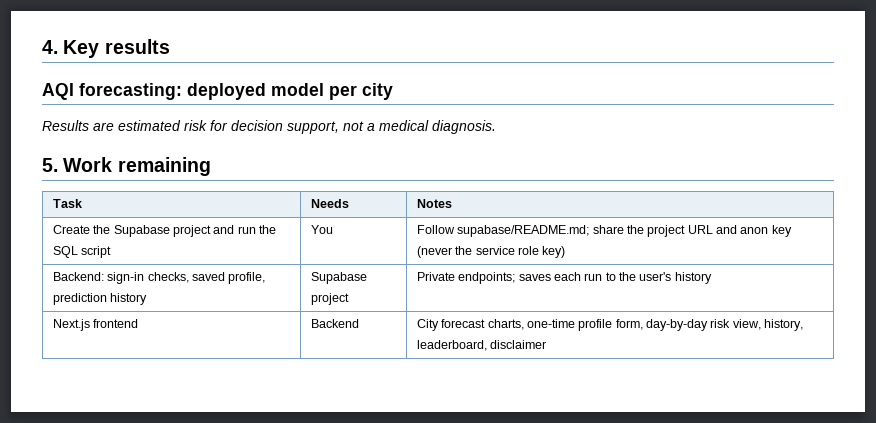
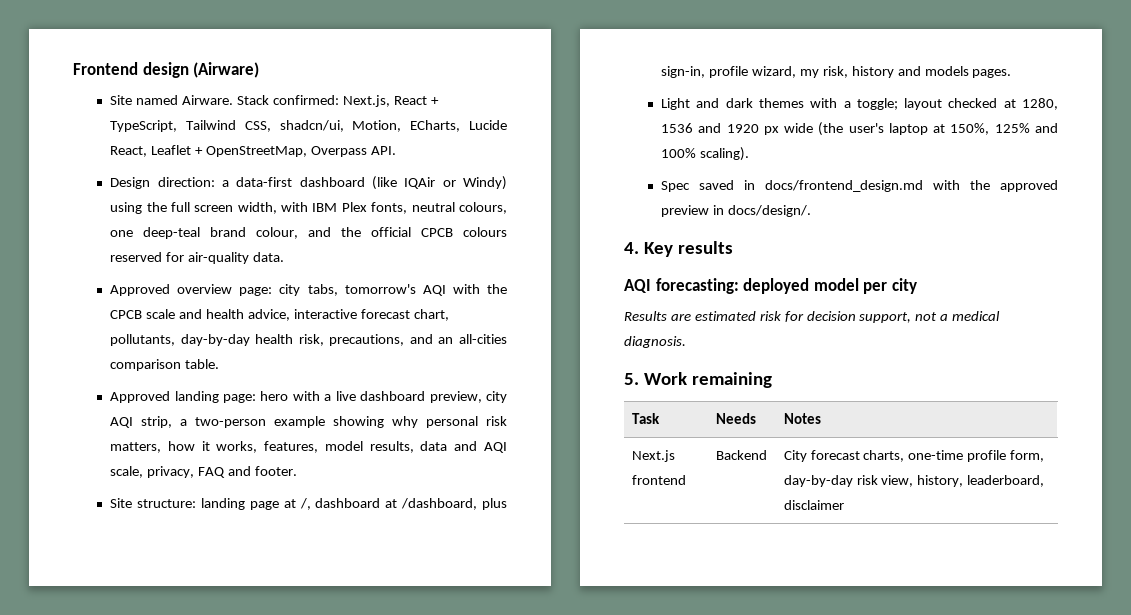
(42, 47) none -> [73,62,260,78] [110,95,439,107] [110,120,507,132] [110,145,396,157] [110,176,508,190] [110,202,507,214] [110,227,507,239] [110,252,284,264] [110,284,508,296] [110,309,449,321] [110,334,507,346] [110,359,220,371] [110,391,507,403] [110,416,508,428] [110,441,507,453] [110,466,297,478] [110,498,507,510] [661,66,1012,78] [661,98,1058,110] [661,122,1058,136] [661,147,750,161] [661,180,1058,192] [661,205,811,217] Frontend design (Airware) // Site named Airware. Stack confirmed: Next.js, React + TypeScript, Tailwind CSS, shadcn/ui, Motion, ECharts, Lucide React, Leaflet + OpenStreetMap, Overpass API. // Design direction: a data-first dashboard (like IQAir or Windy) using the full screen width, with IBM Plex fonts, neutral colours, one deep-teal brand colour, and the official CPCB colours reserved for air-quality data. // Approved overview page: city tabs, tomorrow's AQI with the CPCB scale and health advice, interactive forecast chart, pollutants, day-by-day health risk, precautions, and an all-cities comparison table. // Approved landing page: hero with a live dashboard preview, city AQI strip, a two-person example showing why personal risk matters, how it works, features, model results, data and AQI scale, privacy, FAQ and footer. // Site structure: landing page at /, dashboard at /dashboard, plus sign-in, profile wizard, my risk, history and models pages. // Light and dark themes with a toggle; layout checked at 1280, 1536 and 1920 px wide (the user's laptop at 150%, 125% and 100% scaling). // Spec saved in docs/frontend_design.md with the approved preview in docs/design/. //
[52,225,277,237] [52,246,112,258] [310,225,333,234] [416,225,792,237] [416,246,566,258] [52,272,266,284] [52,293,148,305] [310,272,367,284] [310,293,349,305] [416,272,712,284] // Create the Supabase project and run the SQL script | You | Follow supabase/README.md; share the project URL and anon key (never the service role key) // Backend: sign-in checks, saved profile, prediction history | Supabase project | Private endpoints; saves each run to the user's history -> (821, 418) none

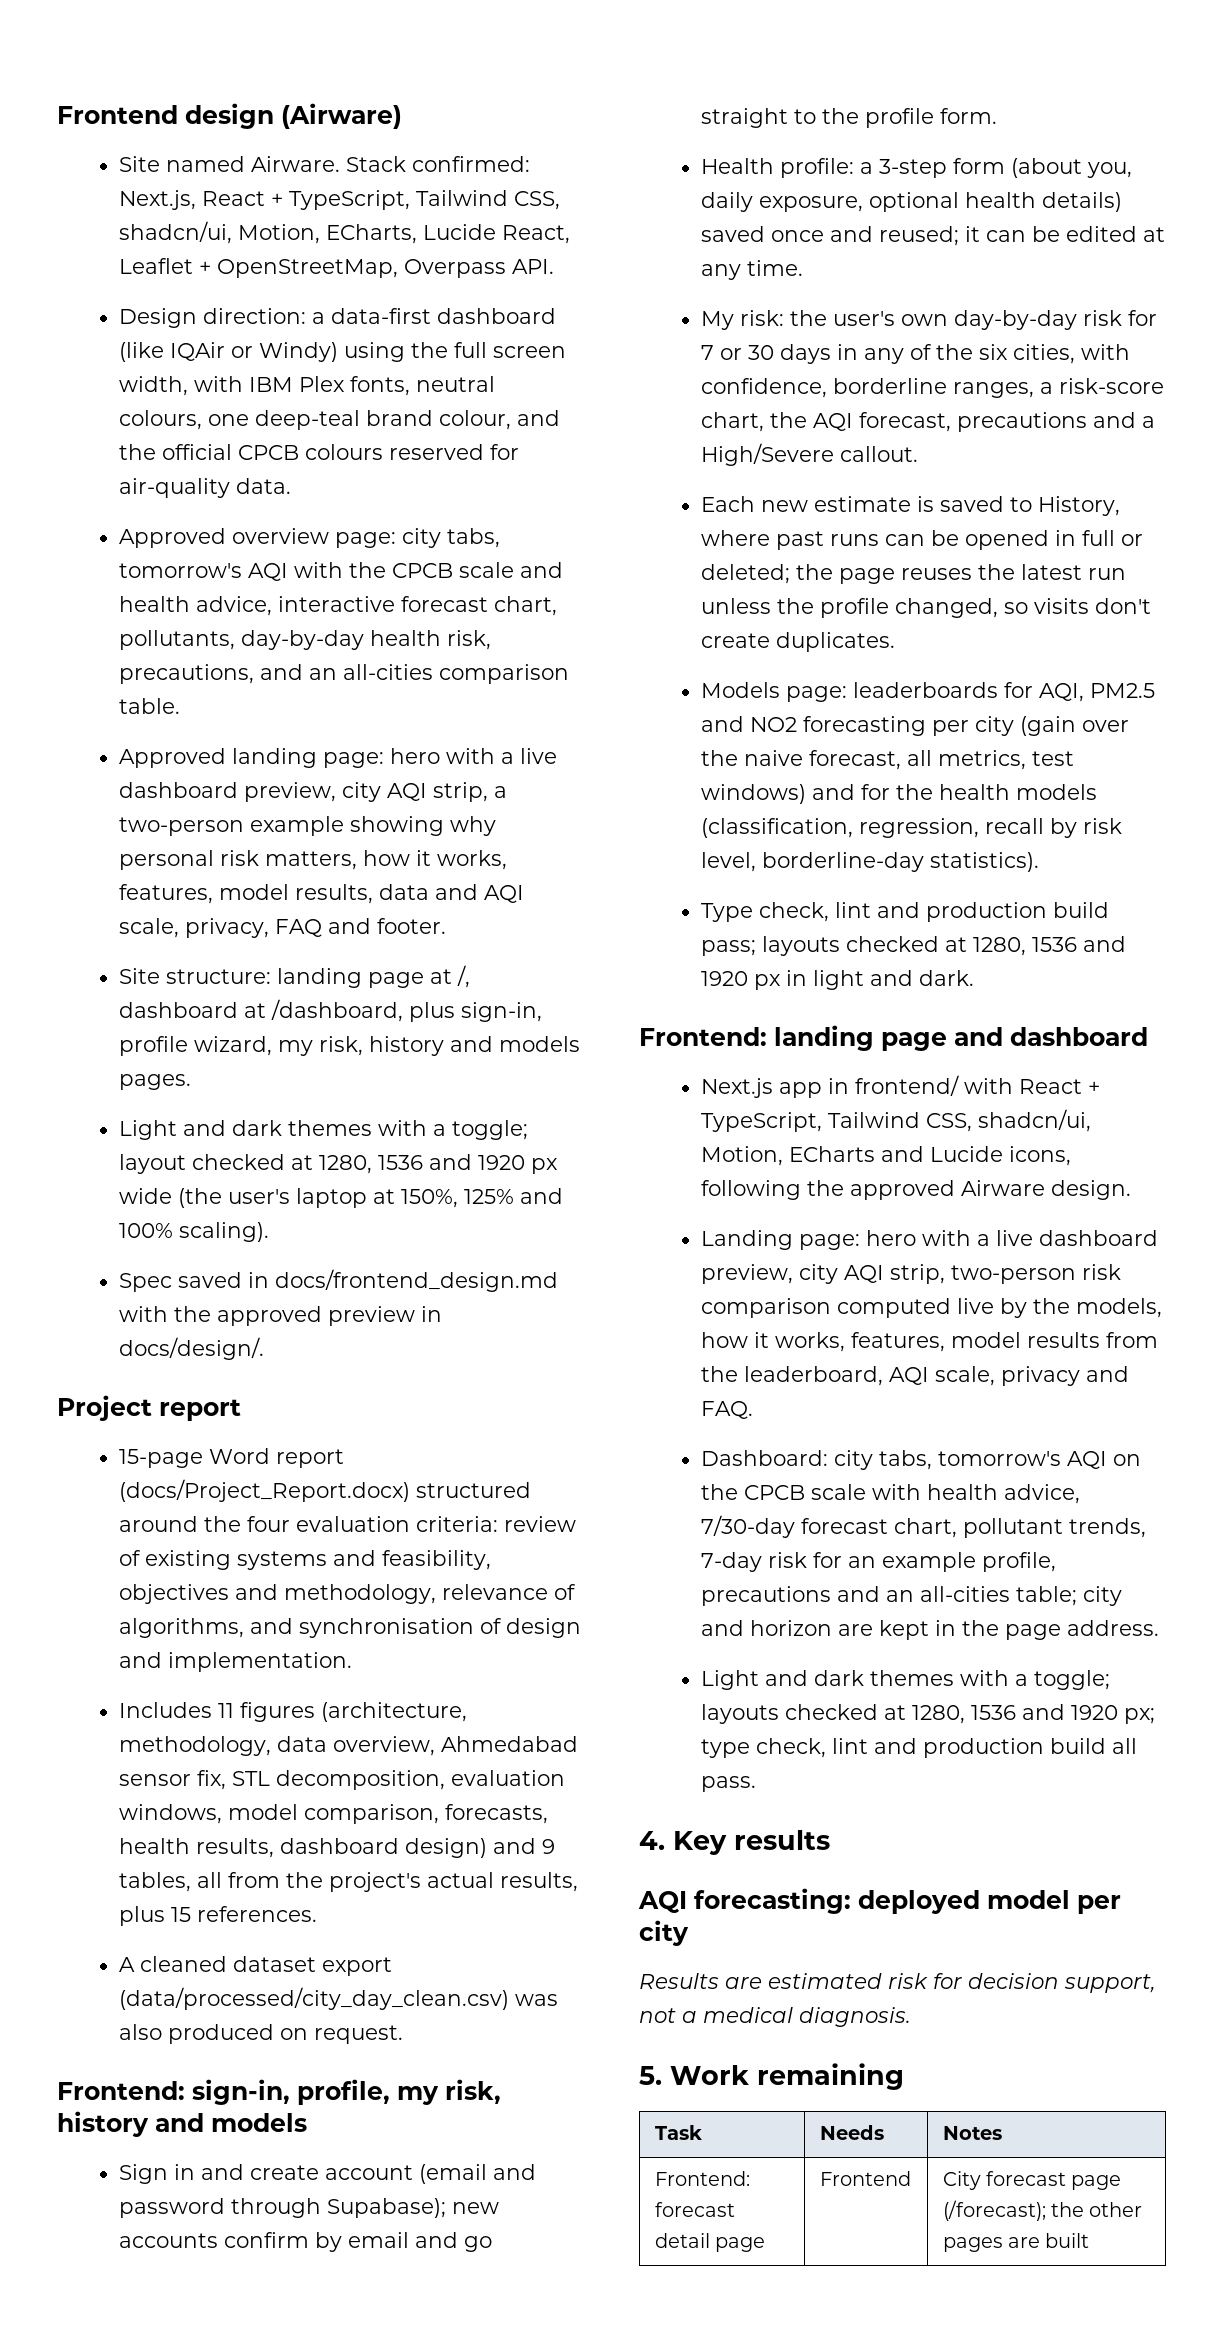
(811, 211) none -> [57,1395,241,1421] [119,1448,345,1468] [119,1479,532,1502] [119,1516,577,1532] [119,1550,492,1570] [119,1584,577,1604] [119,1618,582,1638] [119,1652,353,1672] [119,1702,468,1722] [119,1736,579,1756] [119,1770,566,1790] [119,1804,549,1824] [119,1838,556,1858] [119,1872,579,1892] [119,1906,318,1926] [119,1956,393,1976] [119,1987,559,2010] [119,2024,404,2044] [57,2079,501,2105] [57,2111,307,2137] [119,2164,537,2184] [119,2198,500,2218] [119,2232,493,2252] [701,108,998,128] [701,158,1133,178] [701,192,1123,212] [701,226,1166,246] [701,260,804,280] [701,310,1158,330] [701,344,1131,364] [701,378,1165,398] [701,412,1156,432] [701,443,919,466] [701,496,1121,516] [701,530,1144,550] [701,564,1127,584] [701,598,1152,618] [701,632,896,652] [701,682,1156,702] [701,716,1130,736] [701,750,1075,770] [701,784,1098,804] [701,818,1123,838] [701,852,1040,872] [701,902,1110,922] [701,936,1127,956] [701,970,975,990] [639,1025,1148,1051] [701,1075,1101,1098] [701,1109,1092,1132] [701,1146,1072,1166] [701,1180,1132,1200] [701,1230,1159,1250] [701,1264,1122,1284] [701,1298,1163,1318] [701,1332,1159,1352] [701,1366,1130,1386] [701,1401,754,1419] [701,1450,1142,1470] [701,1484,1081,1504] [701,1515,1147,1538] [701,1552,1057,1572] [701,1586,1123,1606] [701,1620,1160,1640] [701,1670,1111,1690] [701,1704,1156,1724] [701,1738,1138,1758] [701,1776,757,1792] // Project report // 15-page Word report (docs/Project_Report.docx) structured around the four evaluation criteria: review of existing systems and feasibility, objectives and methodology, relevance of algorithms, and synchronisation of design and implementation. // Includes 11 figures (architecture, methodology, data overview, Ahmedabad sensor fix, STL decomposition, evaluation windows, model comparison, forecasts, health results, dashboard design) and 9 tables, all from the project's actual results, plus 15 references. // A cleaned dataset export (data/processed/city_day_clean.csv) was also produced on request. // Frontend: sign-in, profile, my risk, history and models // Sign in and create account (email and password through Supabase); new accounts confirm by email and go straight to the profile form. // Health profile: a 3-step form (about you, daily exposure, optional health details) saved once and reused; it can be edited at any time. // My risk: the user's own day-by-day risk for 7 or 30 days in any of the six cities, with confidence, borderline ranges, a risk-score chart, the AQI forecast, precautions and a High/Severe callout. // Each new estimate is saved to History, where past runs can be opened in full or deleted; the page reuses the latest run unless the profile changed, so visits don't create duplicates. // Models page: leaderboards for AQI, PM2.5 and NO2 forecasting per city (gain over the naive forecast, all metrics, test windows) and for the health models (classification, regression, recall by risk level, borderline-day statistics). // Type check, lint and production build pass; layouts checked at 1280, 1536 and 1920 px in light and dark. // Frontend: landing page and dashboard // Next.js app in frontend/ with React + TypeScript, Tailwind CSS, shadcn/ui, Motion, ECharts and Lucide icons, following the approved Airware design. // Landing page: hero with a live dashboard preview, city AQI strip, two-person risk comparison computed live by the models, how it works, features, model results from the leaderboard, AQI scale, privacy and FAQ. // Dashboard: city tabs, tomorrow's AQI on the CPCB scale with health advice, 7/30-day forecast chart, pollutant trends, 7-day risk for an example profile, precautions and an all-cities table; city and horizon are kept in the page address. // Light and dark themes with a toggle; layouts checked at 1280, 1536 and 1920 px; type check, lint and production build all pass.
[631,450,675,462] [631,475,686,485] [715,450,767,460] [783,450,1045,462] [783,475,1045,487] [783,500,844,510] Next.js frontend | Backend | City forecast charts, one-time profile form, day-by-day risk view, history, leaderboard, disclaimer -> [654,2171,750,2186] [654,2202,735,2217] [654,2233,765,2252] [819,2171,911,2186] [942,2171,1122,2190] [942,2200,1143,2221] [942,2233,1090,2252] Frontend: forecast detail page | Frontend | City forecast page (/forecast); the other pages are built

